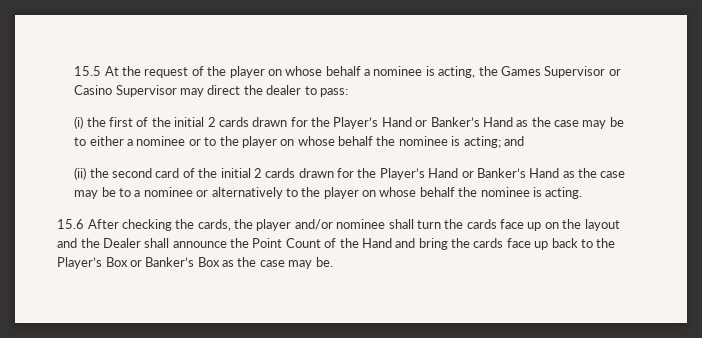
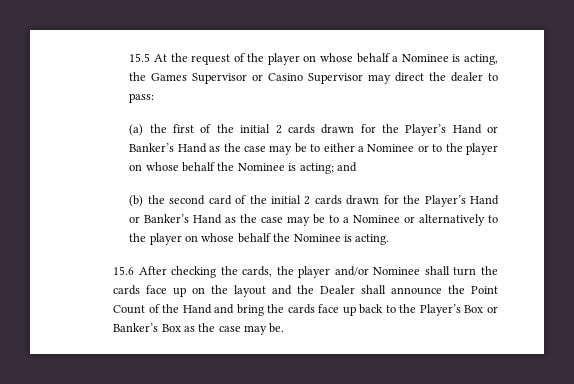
[373,66,423,76] nominee -> [401,54,449,62] Nominee
[74,116,84,129] (i) -> [129,124,144,136] (a)
[136,136,186,146] nominee -> [367,144,415,152] Nominee
[398,136,448,146] nominee -> [237,163,285,171] Nominee
[74,167,87,180] (ii) -> [129,195,144,207] (b)
[143,187,193,197] nominee -> [353,215,401,223] Nominee
[480,187,530,197] nominee -> [293,234,341,242] Nominee
[336,219,386,229] nominee -> [373,267,421,275] Nominee

